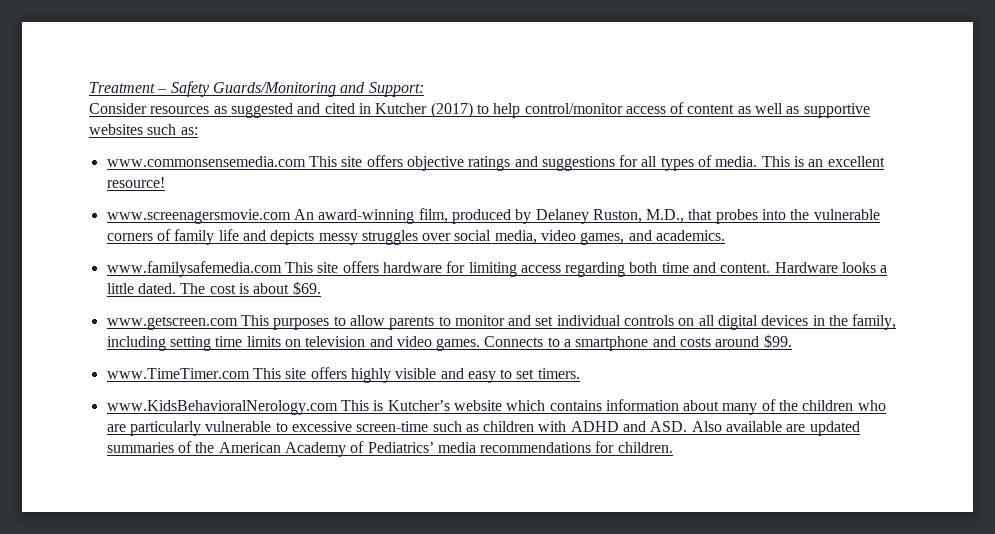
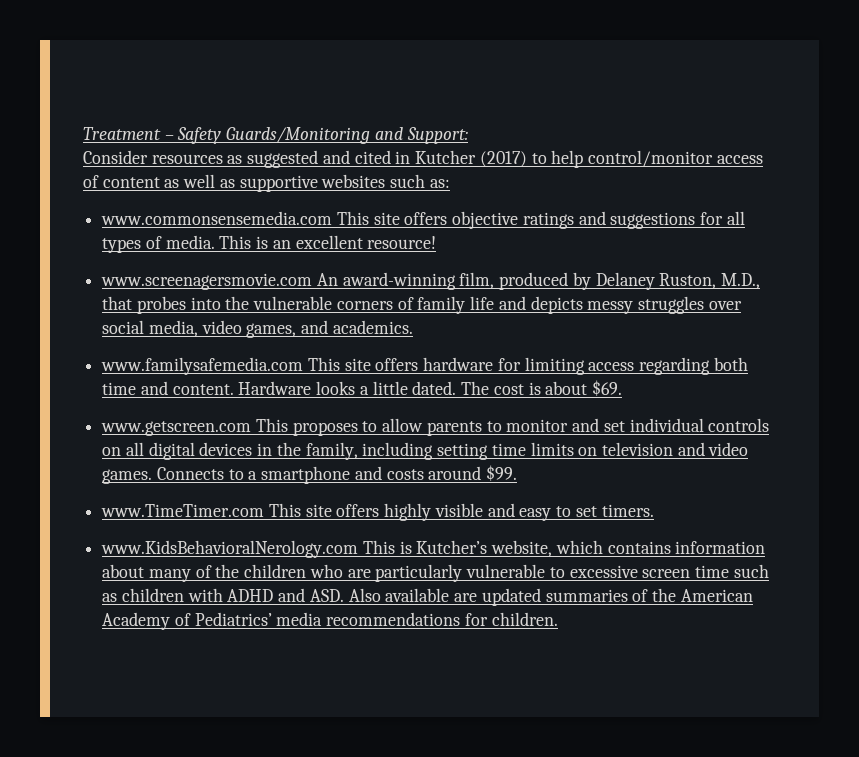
[273,318,330,330] purposes -> [292,422,358,436] proposes
[453,400,502,411] website -> [491,540,553,557] website,
[356,421,429,432] screen-time -> [642,565,729,578] screen time

